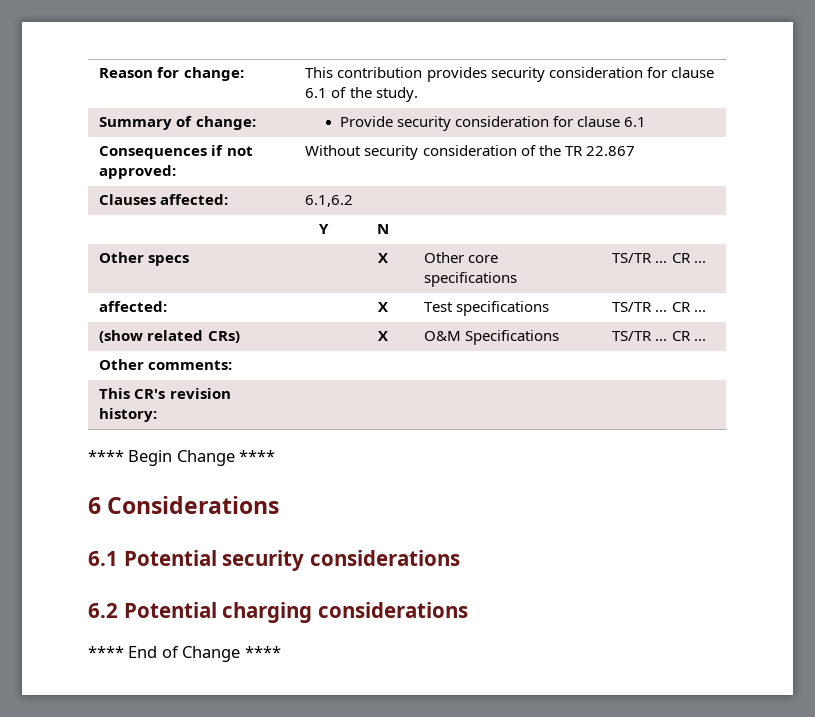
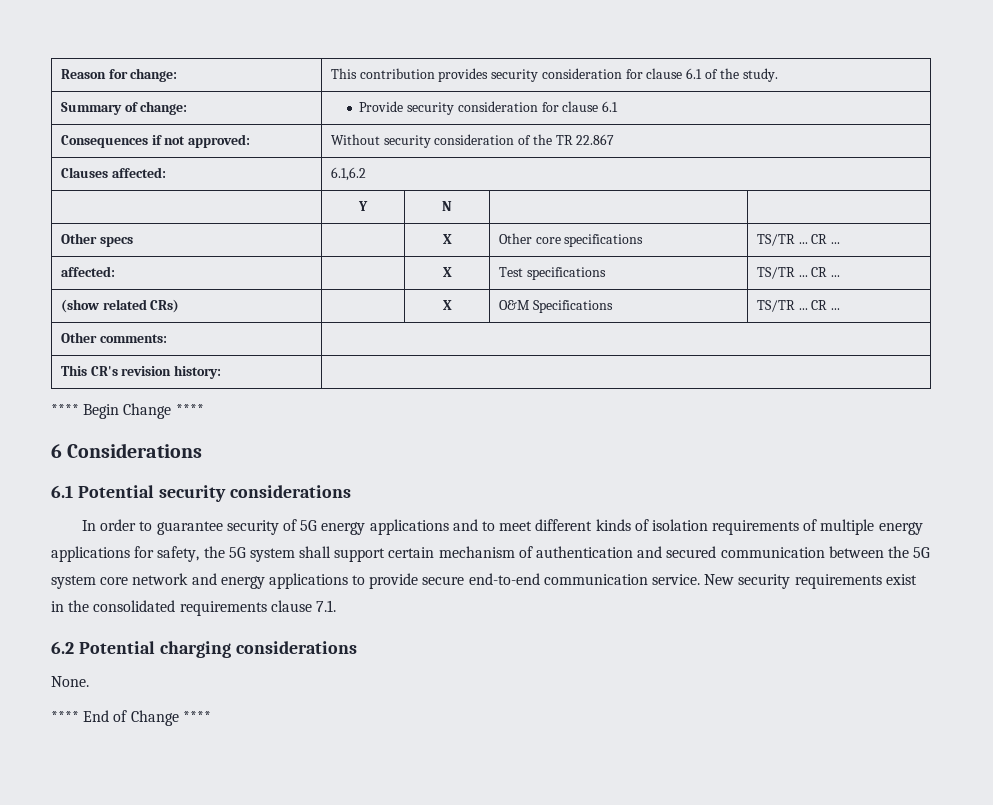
(460, 558) none -> [82,519,923,535] [51,546,931,562] [51,573,917,589] [51,600,336,616] // In order to guarantee security of 5G energy applications and to meet different kinds of isolation requirements of multiple energy applications for safety, the 5G system shall support certain mechanism of authentication and secured communication between the 5G system core network and energy applications to provide secure end-to-end communication service. New security requirements exist in the consolidated requirements clause 7.1.
(468, 610) none -> [51,676,89,687] // None.

